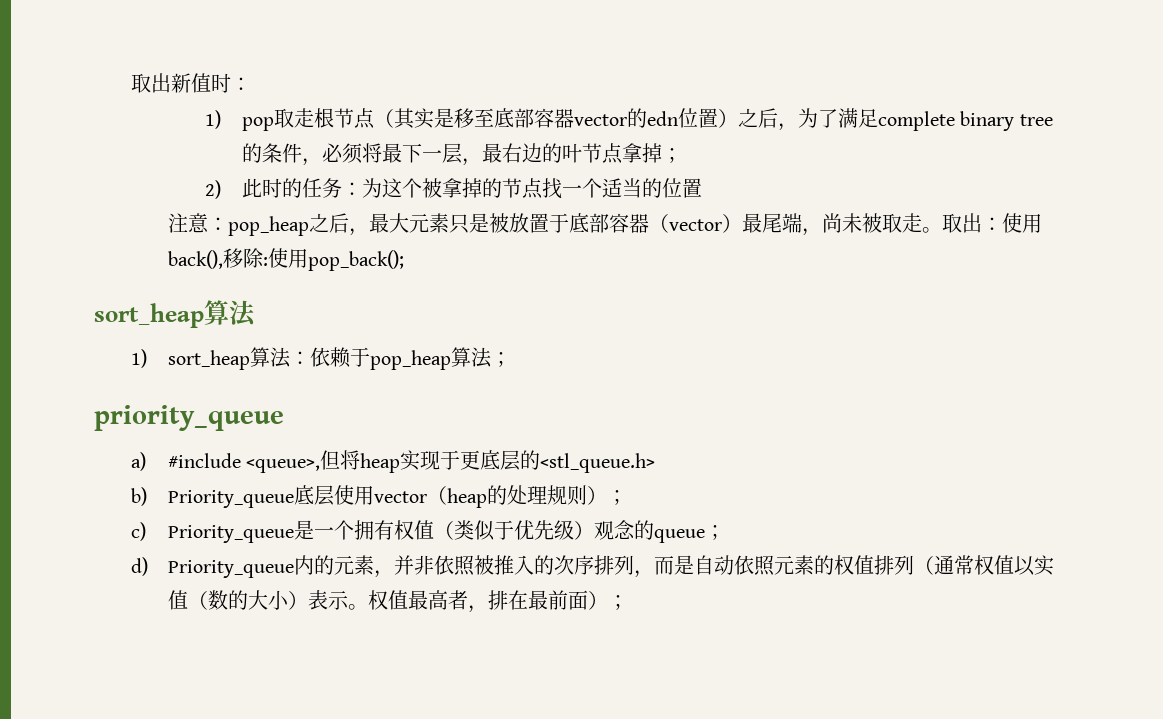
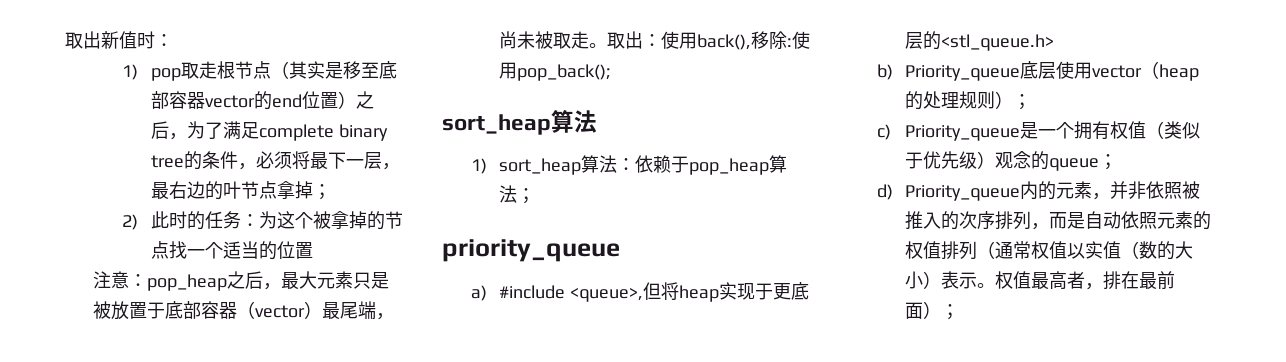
[646,111,678,126] edn -> [271,94,302,108] end

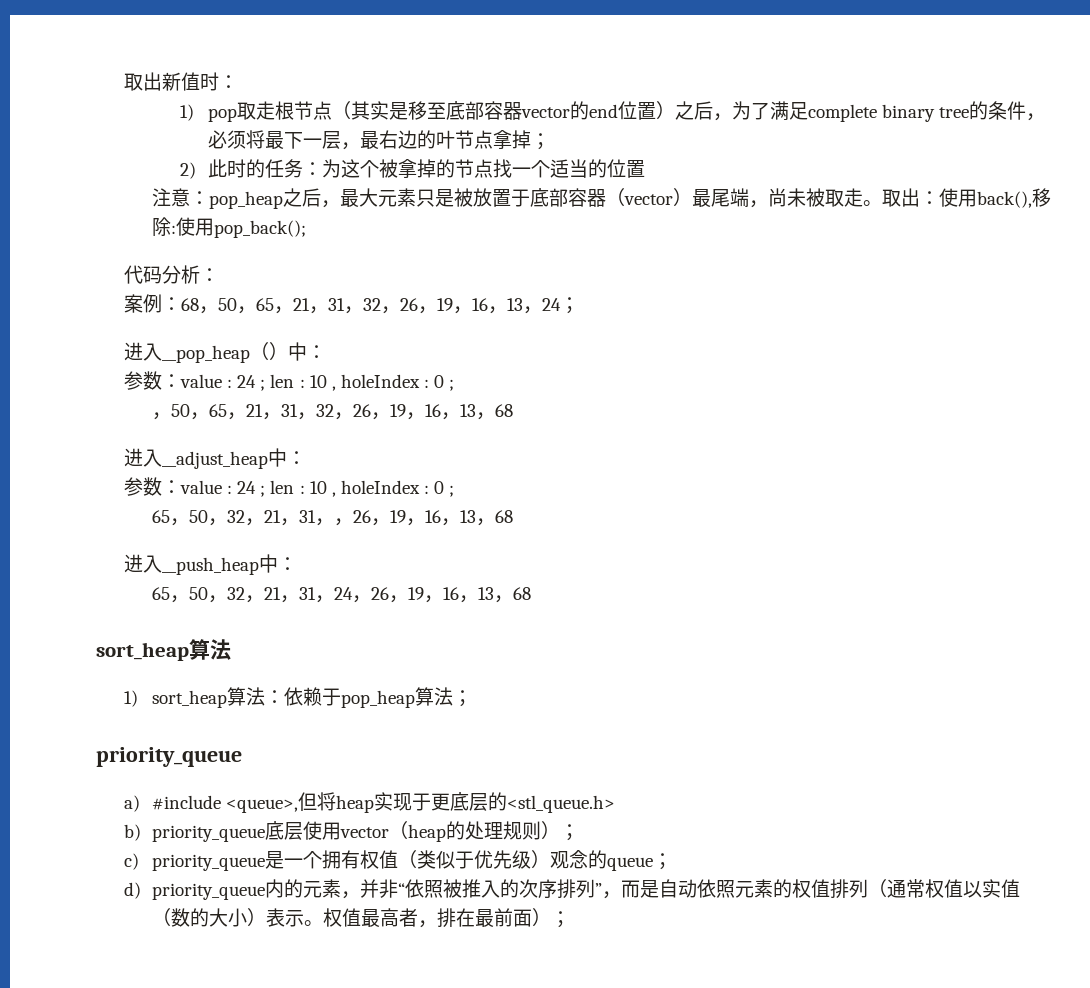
(612, 72) none -> [123,265,219,284] [123,294,579,314] [123,342,326,363] [123,371,455,391] [151,404,513,420] [123,448,306,469] [123,477,455,497] [151,510,513,526] [123,554,297,575] [151,587,531,603] // 代码分析： // 案例：68，50，65，21，31，32，26，19，16，13，24； // 进入__pop_heap（）中： // 参数：value : 24 ; len : 10 , holeIndex : 0 ; // ，50，65，21，31，32，26，19，16，13，68 // 进入__adjust_heap中： // 参数：value : 24 ; len : 10 , holeIndex : 0 ; // 65，50，32，21，31，，26，19，16，13，68 // 进入__push_heap中： // 65，50，32，21，31，24，26，19，16，13，68
[905,65,1021,81] Priority_queue -> [151,825,265,842] priority_queue
[905,125,1021,141] Priority_queue -> [151,854,265,871] priority_queue
[905,185,1021,201] Priority_queue -> [151,883,265,900] priority_queue
(1147, 190) none -> [397,883,405,896] “
(1032, 220) none -> [594,883,602,896] ”

